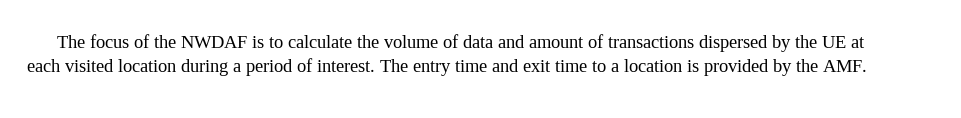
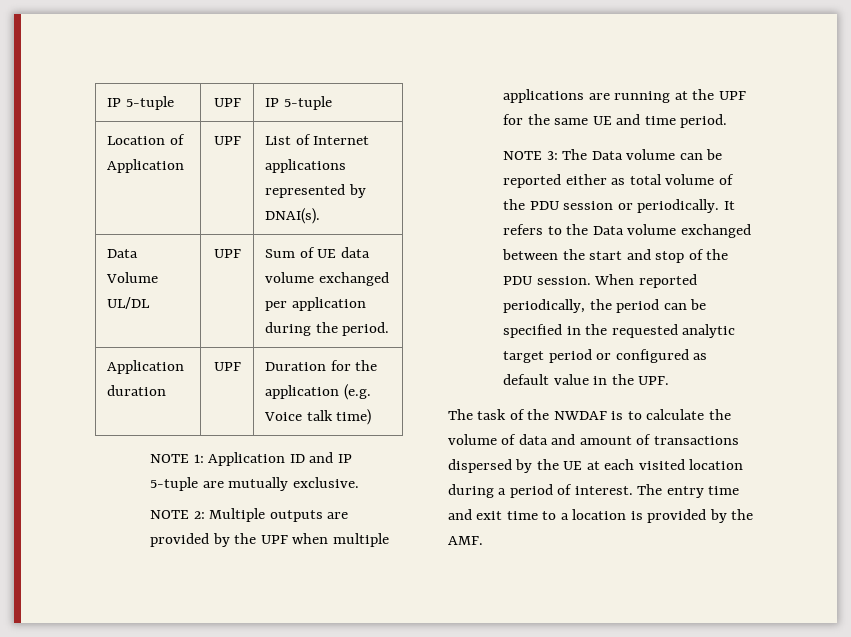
[56,34,129,48] The focus -> [107,96,174,110] [213,98,241,107] [265,96,332,110] [107,134,185,145] [107,159,185,173] [213,136,241,145] [265,134,370,145] [265,159,347,173] [265,184,366,198] [265,208,321,224] [107,249,139,258] [106,272,159,283] [107,297,151,309] [213,249,241,258] [265,247,370,258] [265,272,389,286] [265,297,366,311] [265,322,390,336] [107,360,185,374] [107,385,167,396] [213,362,241,371] [265,360,378,371] [265,384,371,400] [264,409,372,425] [150,452,352,466] [150,477,359,491] [150,508,349,522] [150,533,389,547] [503,89,746,103] [503,114,728,128] [503,149,723,160] [503,174,734,188] [503,199,735,213] [503,224,751,238] [502,249,729,263] [503,274,697,288] [503,299,707,313] [503,324,736,338] [503,349,708,363] [503,374,670,385] [448,409,507,420] IP 5-tuple | UPF | IP 5-tuple // Location of Application | UPF | List of Internet applications represented by DNAI(s). // Data Volume UL/DL | UPF | Sum of UE data volume exchanged per application during the period. // Application duration | UPF | Duration for the application (e.g. Voice talk time) // NOTE 1: Application ID and IP 5-tuple are mutually exclusive. // NOTE 2: Multiple outputs are provided by the UPF when multiple applications are running at the UPF for the same UE and time period. // NOTE 3: The Data volume can be reported either as total volume of the PDU session or periodically. It refers to the Data volume exchanged between the start and stop of the PDU session. When reported periodically, the period can be specified in the requested analytic target period or configured as default value in the UPF. // The task

